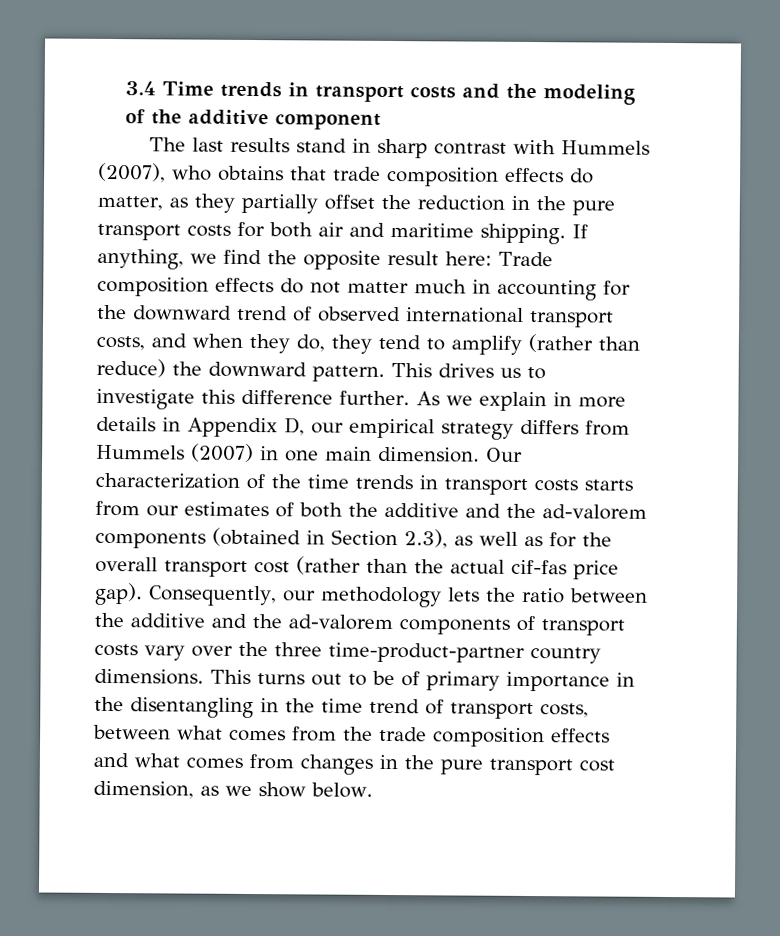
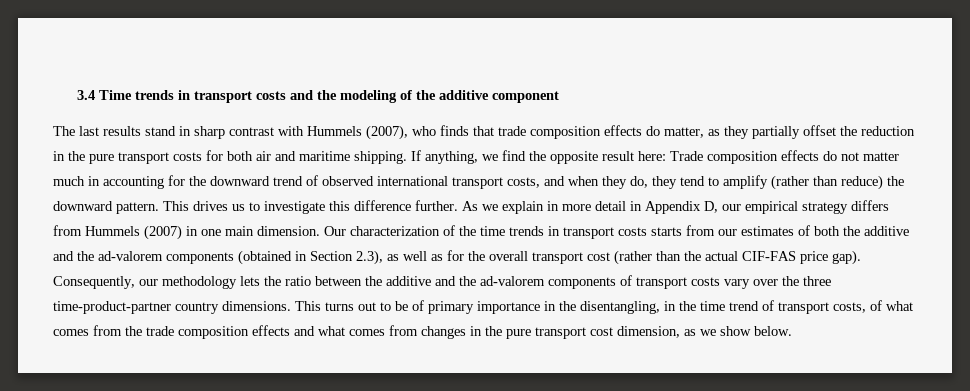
[218,165,284,182] obtains -> [440,125,469,136] finds
[96,416,156,432] details -> [595,201,626,211] detail
[511,559,567,575] cif-fas -> [742,251,796,261] CIF-FAS
[130,697,254,719] disentangling -> [580,301,660,314] disentangling,
[93,724,171,740] between -> [870,300,882,311] of

